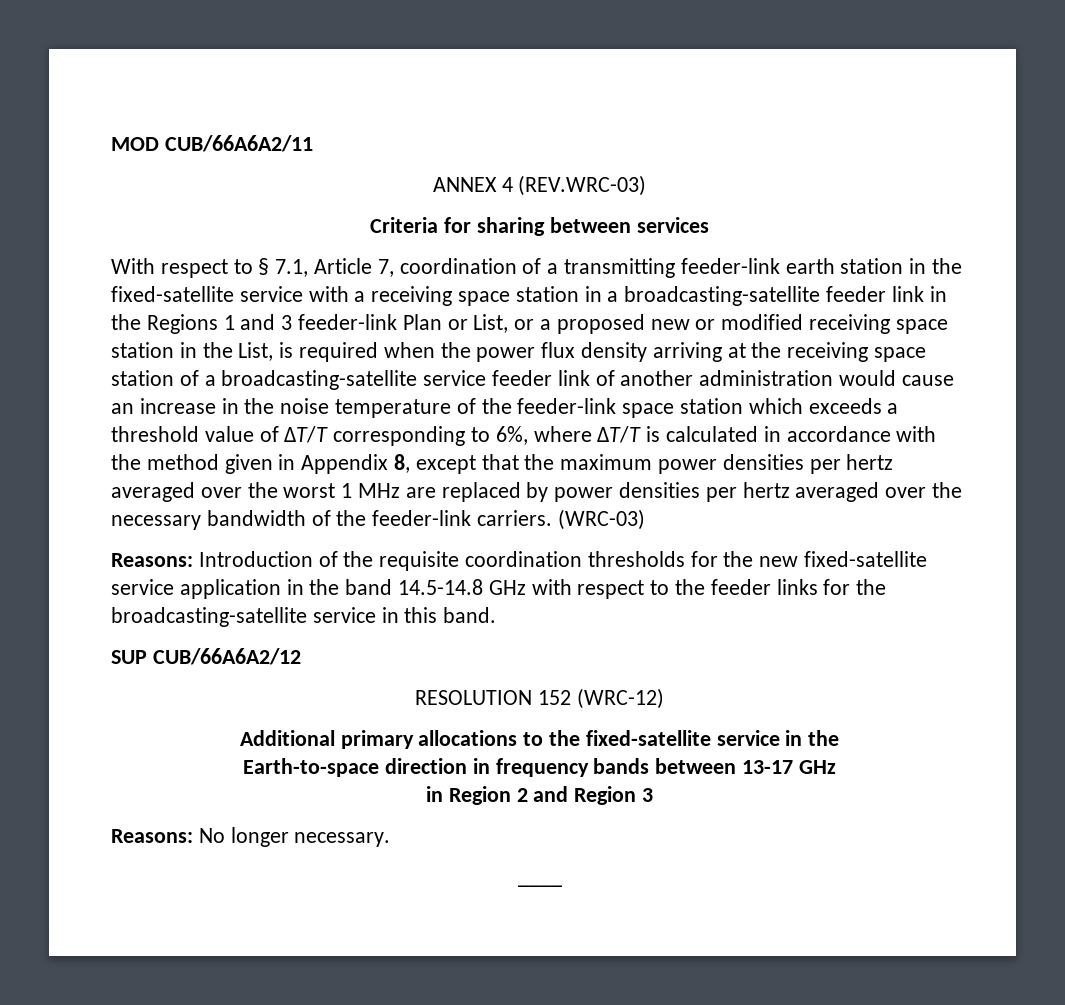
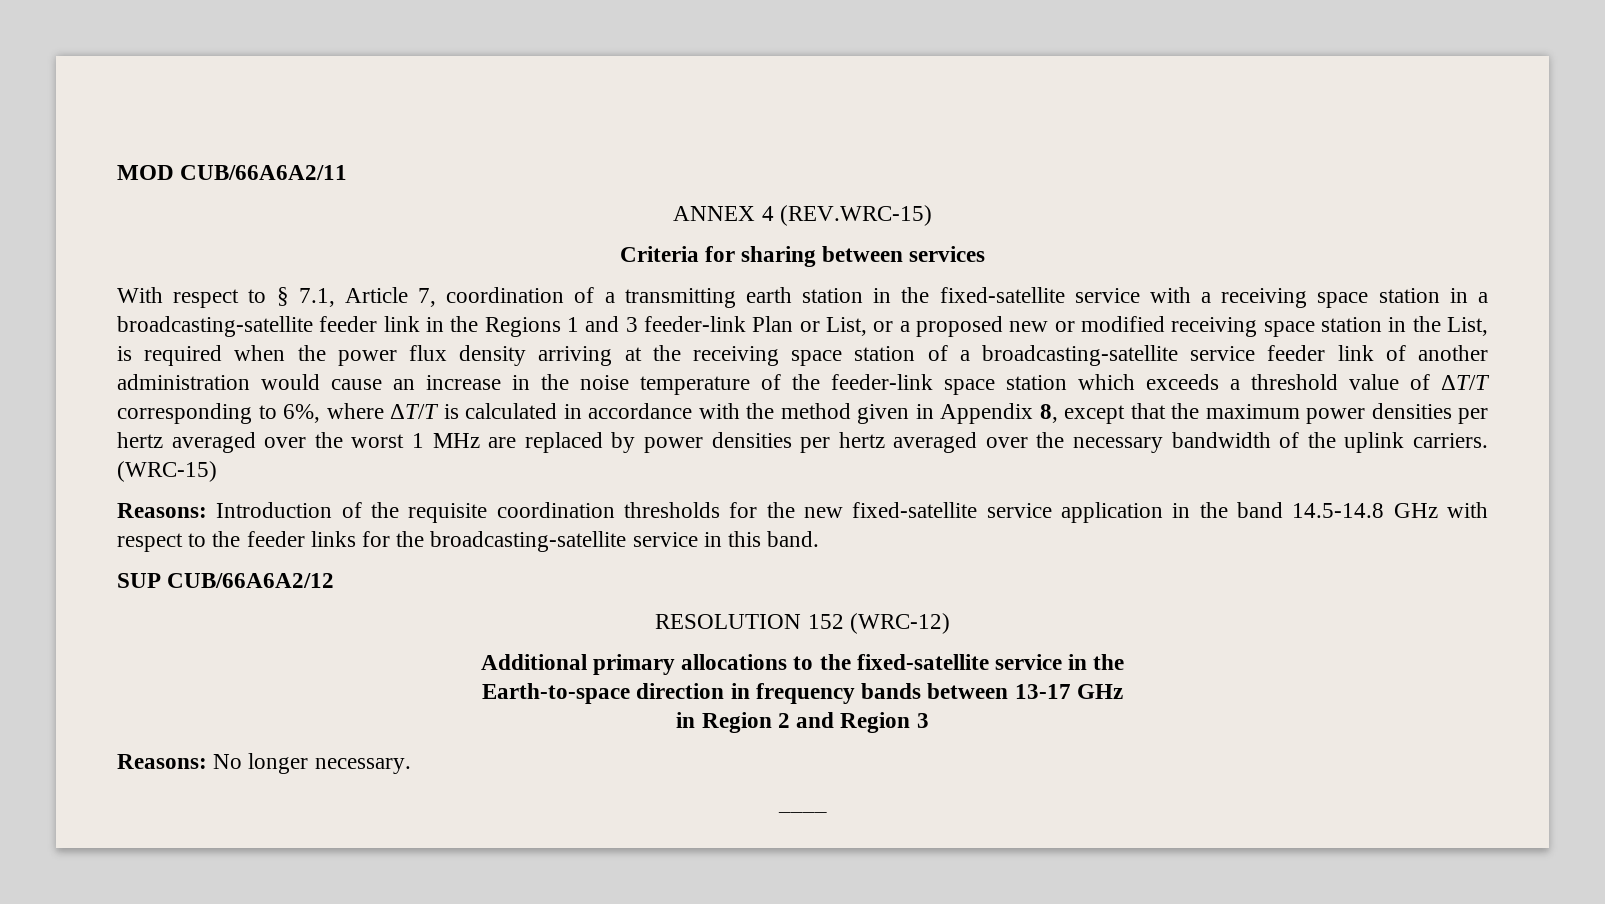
[518,175,647,196] (REV.WRC-03) -> [779,205,932,226] (REV.WRC-15)
[680,258,780,274] feeder-link -> (736, 298) none
[372,509,645,530] feeder-link carriers. (WRC-03) -> [1344,432,1488,453] [117,461,217,482] uplink carriers. (WRC-15)

